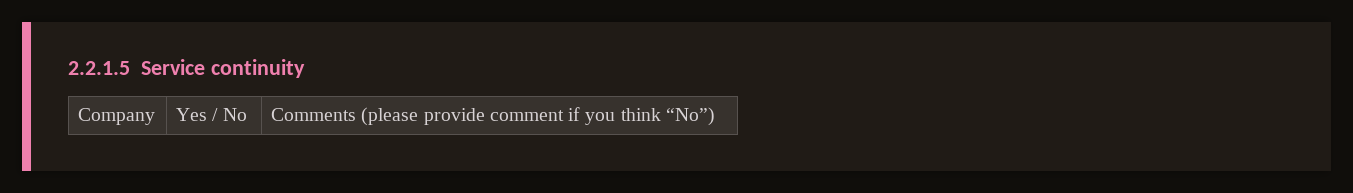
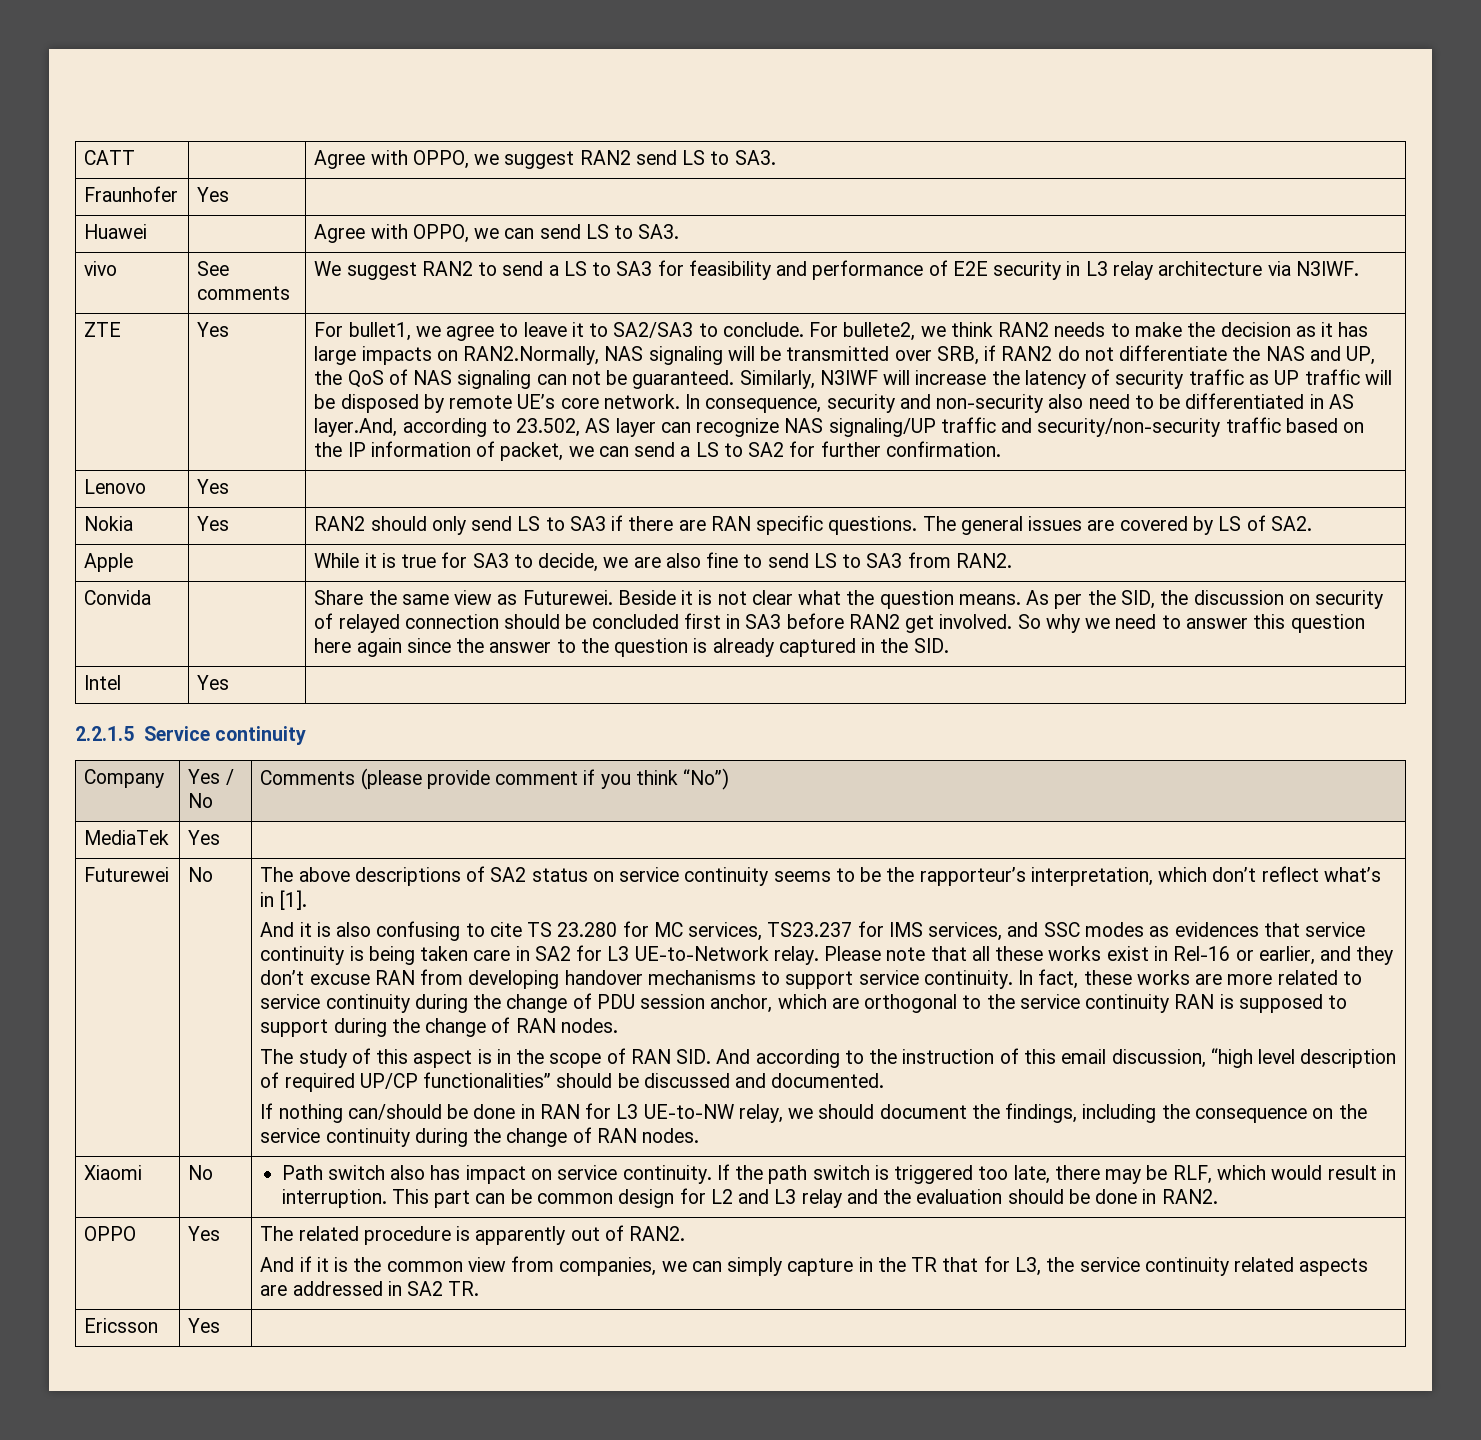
(68, 68) none -> [84,150,136,165] [314,150,776,169] [84,186,179,202] [197,187,230,202] [84,224,148,239] [314,224,680,243] [84,261,118,276] [197,261,230,276] [197,286,291,300] [314,260,1359,280] [84,322,122,337] [197,322,230,337] [314,322,1369,341] [314,345,1376,365] [314,369,1392,389] [314,393,1355,413] [314,417,1365,437] [314,441,1001,461] [84,479,147,494] [197,479,230,494] [84,516,134,531] [197,516,230,531] [314,515,1312,535] [84,553,134,572] [314,552,1013,572] [84,590,152,605] [314,590,1384,609] [314,613,1365,633] [314,638,949,657] [84,675,122,690] [197,675,230,690] CATT | | Agree with OPPO, we suggest RAN2 send LS to SA3. // Fraunhofer | Yes | // Huawei | | Agree with OPPO, we can send LS to SA3. // vivo | See comments | We suggest RAN2 to send a LS to SA3 for feasibility and performance of E2E security in L3 relay architecture via N3IWF. // ZTE | Yes | For bullet1, we agree to leave it to SA2/SA3 to conclude. For bullete2, we think RAN2 needs to make the decision as it has large impacts on RAN2.Normally, NAS signaling will be transmitted over SRB, if RAN2 do not differentiate the NAS and UP, the QoS of NAS signaling can not be guaranteed. Similarly, N3IWF will increase the latency of security traffic as UP traffic will be disposed by remote UE’s core network. In consequence, security and non-security also need to be differentiated in AS layer.And, according to 23.502, AS layer can recognize NAS signaling/UP traffic and security/non-security traffic based on the IP information of packet, we can send a LS to SA2 for further confirmation. // Lenovo | Yes | // Nokia | Yes | RAN2 should only send LS to SA3 if there are RAN specific questions. The general issues are covered by LS of SA2. // Apple | | While it is true for SA3 to decide, we are also fine to send LS to SA3 from RAN2. // Convida | | Share the same view as Futurewei. Beside it is not clear what the question means. As per the SID, the discussion on security of relayed connection should be concluded first in SA3 before RAN2 get involved. So why we need to answer this question here again since the answer to the question is already captured in the SID. // Intel | Yes | //
(715, 116) none -> [84,830,170,845] [188,830,221,845] [84,867,170,882] [188,867,214,882] [260,866,1382,886] [260,890,307,910] [260,921,1366,941] [260,945,1394,965] [260,969,1363,989] [260,993,1348,1013] [260,1017,618,1037] [260,1048,1397,1068] [260,1072,885,1092] [260,1103,1367,1123] [260,1127,700,1147] [84,1165,143,1180] [188,1165,214,1180] [281,1164,1396,1184] [281,1188,1218,1208] [84,1226,137,1241] [188,1226,221,1241] [260,1225,686,1245] [260,1256,1369,1276] [260,1281,480,1296] [84,1318,159,1333] [188,1318,221,1333] // MediaTek | Yes | // Futurewei | No | The above descriptions of SA2 status on service continuity seems to be the rapporteur’s interpretation, which don’t reflect what’s in [1]. // And it is also confusing to cite TS 23.280 for MC services, TS23.237 for IMS services, and SSC modes as evidences that service continuity is being taken care in SA2 for L3 UE-to-Network relay. Please note that all these works exist in Rel-16 or earlier, and they don’t excuse RAN from developing handover mechanisms to support service continuity. In fact, these works are more related to service continuity during the change of PDU session anchor, which are orthogonal to the service continuity RAN is supposed to support during the change of RAN nodes. // The study of this aspect is in the scope of RAN SID. And according to the instruction of this email discussion, “high level description of required UP/CP functionalities” should be discussed and documented. // If nothing can/should be done in RAN for L3 UE-to-NW relay, we should document the findings, including the consequence on the service continuity during the change of RAN nodes. // Xiaomi | No | Path switch also has impact on service continuity. If the path switch is triggered too late, there may be RLF, which would result in interruption. This part can be common design for L2 and L3 relay and the evaluation should be done in RAN2. // OPPO | Yes | The related procedure is apparently out of RAN2. // And if it is the common view from companies, we can simply capture in the TR that for L3, the service continuity related aspects are addressed in SA2 TR. // Ericsson | Yes |

